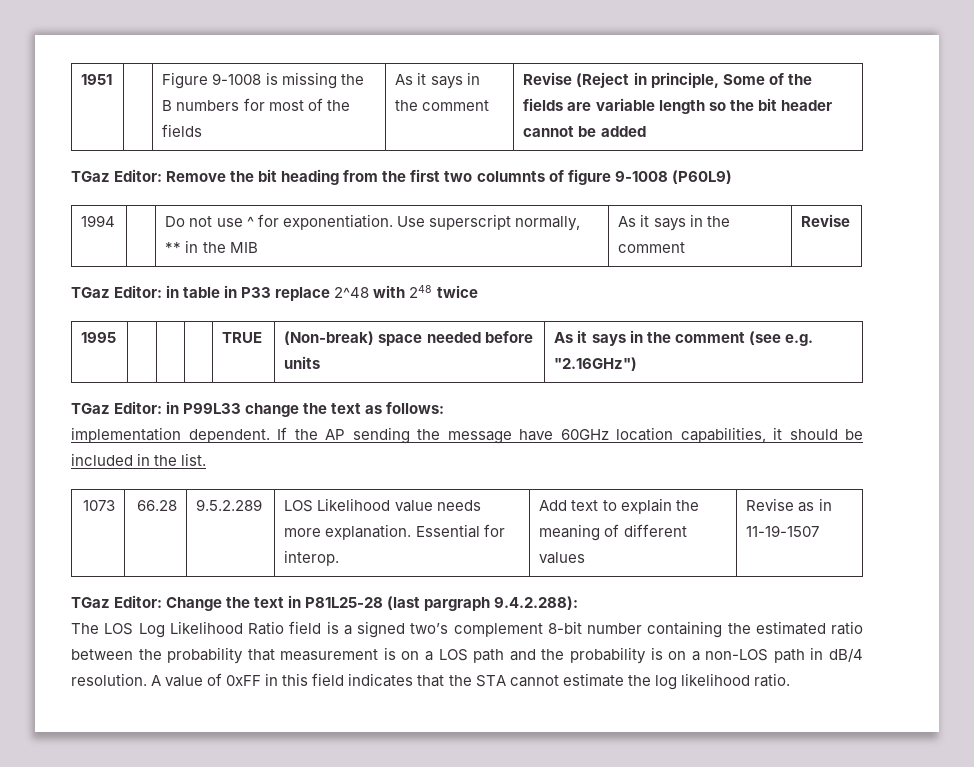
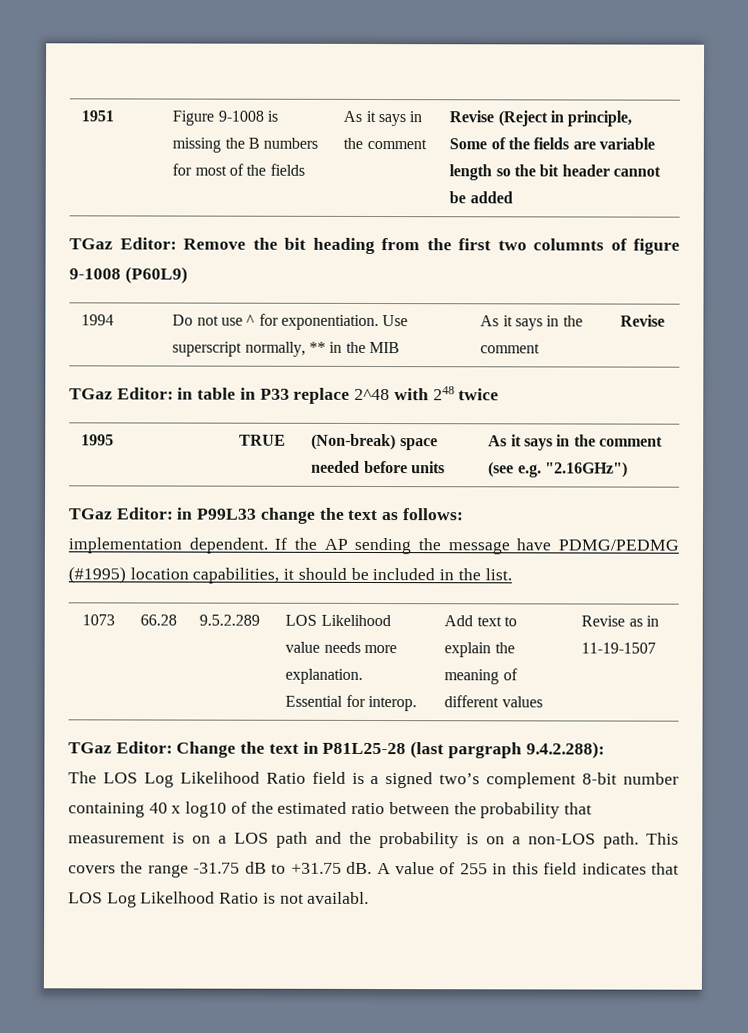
[560,429,609,440] 60GHz -> [558,539,679,551] [68,566,126,584] PDMG/PEDMG (#1995)
(723, 629) none -> [148,801,247,818] 40 x log10 of
[773,647,863,663] [71,673,147,686] path in dB/4 resolution. -> [603,832,679,849] [68,861,373,878] path. This covers the range -31.75 dB to +31.75 dB.
[226,675,262,686] 0xFF -> [459,863,488,875] 255
[448,673,790,690] the STA cannot estimate the log likelihood ratio. -> [68,891,370,908] LOS Log Likelhood Ratio is not availabl.

